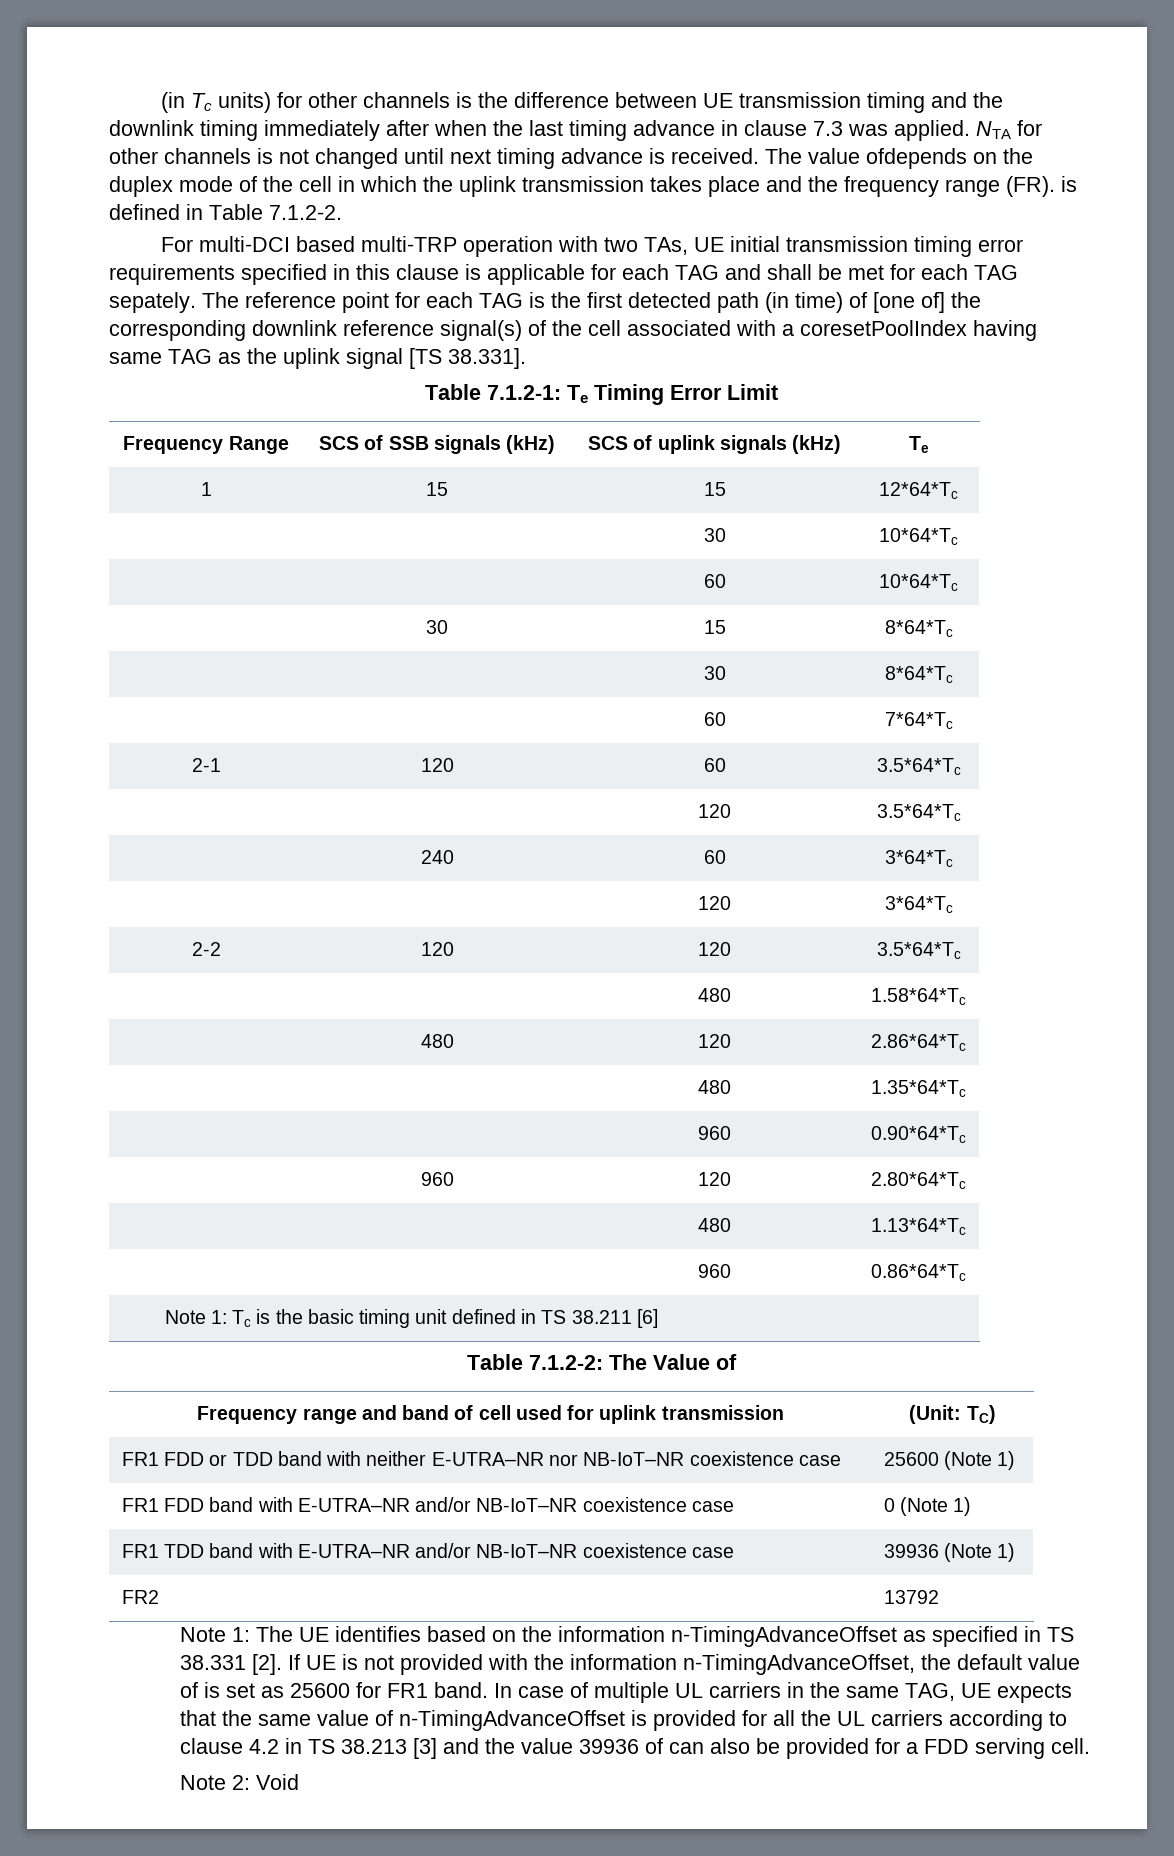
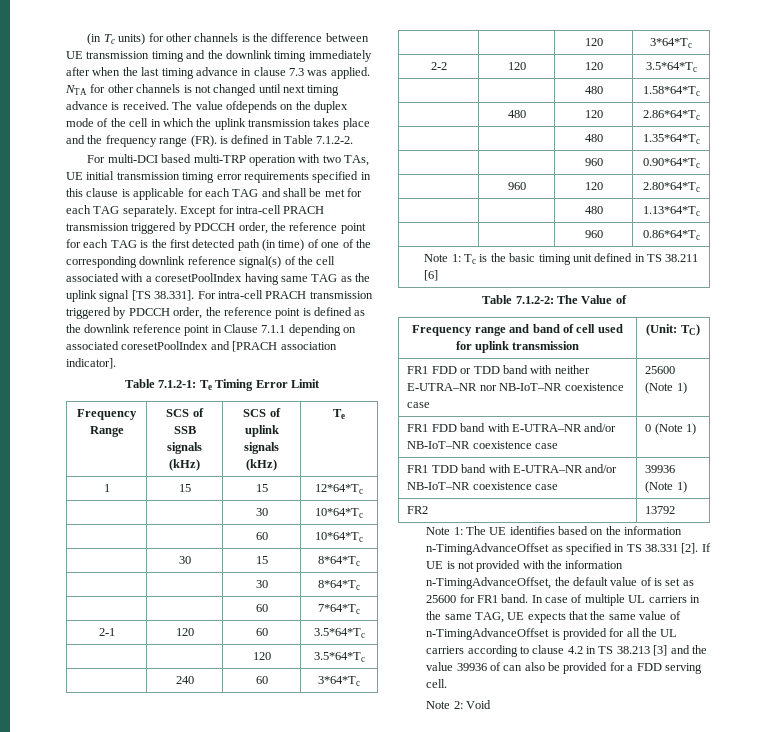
[109,292,239,313] sepately. The -> [122,205,325,217] [66,222,286,234] separately. Except for intra-cell PRACH transmission triggered by PDCCH order, the
[873,292,945,313] [one of] -> [321,239,354,248] one of
(526, 358) none -> [197,290,373,299] [66,307,366,319] [66,324,356,336] [66,341,337,352] [66,358,116,369] For intra-cell PRACH transmission triggered by PDCCH order, the reference point is defined as the downlink reference point in Clause 7.1.1 depending on associated coresetPoolIndex and [PRACH association indicator].

